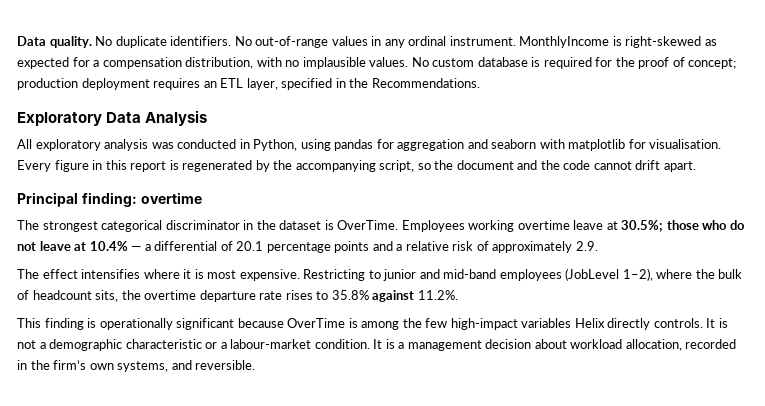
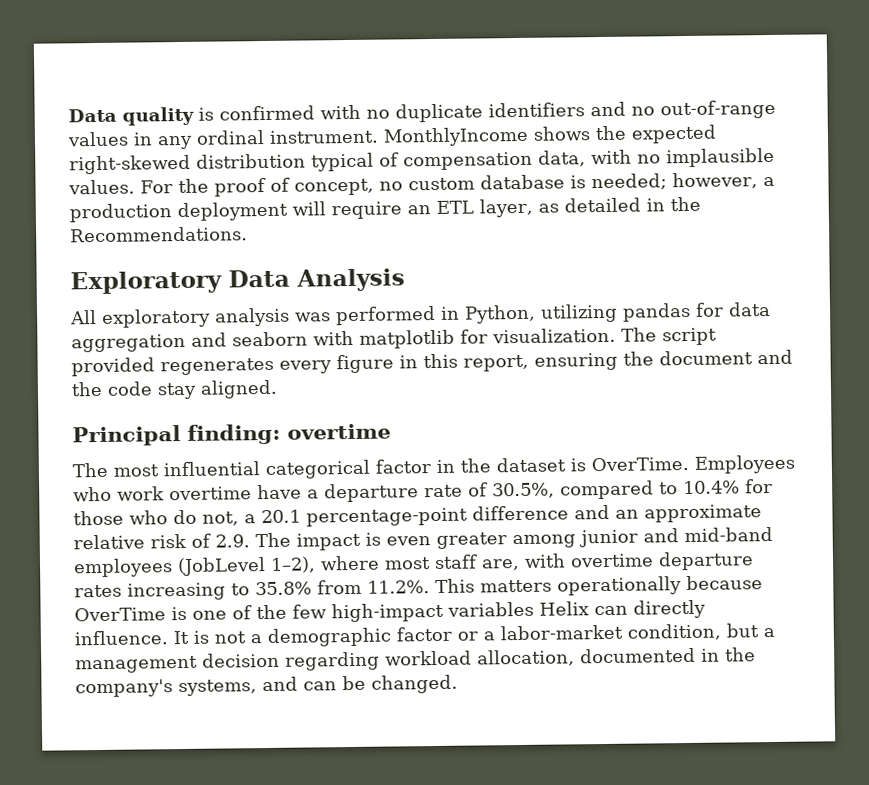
[17,36,252,48] Data quality. No duplicate identifiers. No -> [68,101,655,126] Data quality is confirmed with no duplicate identifiers and no
[612,36,717,48] [17,57,737,69] [17,78,201,90] is right-skewed as expected for a compensation distribution, with no implausible values. No custom database is required for the proof of concept; production deployment requires -> [533,124,717,144] [69,147,775,175] [68,172,775,197] [69,201,402,223] shows the expected right-skewed distribution typical of compensation data, with no implausible values. For the proof of concept, no custom database is needed; however, a production deployment will require
[281,78,333,90] specified -> [537,197,641,213] as detailed
[177,139,237,149] conducted -> [335,305,436,326] performed
[300,139,331,151] using -> [540,303,618,323] utilizing
(394, 144) none -> [728,302,771,317] data
[649,139,722,149] [17,160,431,172] visualisation. Every figure in this report is regenerated by the accompanying script, so -> [492,327,717,346] [71,352,618,377] visualization. The script provided regenerates every figure in this report, ensuring
[593,160,696,172] cannot drift apart. -> [157,379,278,400] stay aligned.
[42,220,240,232] strongest categorical discriminator -> [113,459,431,480] most influential categorical factor
[468,220,745,232] [17,241,403,253] working overtime leave at 30.5%; those who do not leave at 10.4% — a differential of 20.1 percentage points and a -> [73,479,773,503] [73,504,762,527] who work overtime have a departure rate of 30.5%, compared to 10.4% for those who do not, a 20.1 percentage-point difference and an approximate
[492,241,573,253] approximately -> (211, 540) none
[17,269,381,281] // The effect intensifies where it is most expensive. Restricting to -> [255,532,576,551] The impact is even greater among
[695,269,743,279] [17,290,313,302] the bulk of headcount sits, the overtime departure rate rises -> [384,551,754,571] [74,582,226,601] most staff are, with overtime departure rates increasing
[372,290,415,302] against -> [317,579,362,595] from
[17,318,235,330] // This finding is operationally significant -> [435,576,682,596] This matters operationally
[361,321,400,330] among -> [192,605,252,620] one of
[607,318,703,330] directly controls. -> [594,599,706,619] [74,630,168,646] can directly influence.
[125,339,202,349] characteristic -> [396,626,452,642] factor
[230,339,395,349] labour-market condition. It is -> [500,623,759,641] labor-market condition, but
[534,339,567,349] about -> [285,651,380,671] regarding
[685,339,737,349] [17,360,256,372] recorded in the firm’s own systems, and reversible. -> [580,647,756,664] [75,674,458,698] documented in the company's systems, and can be changed.

